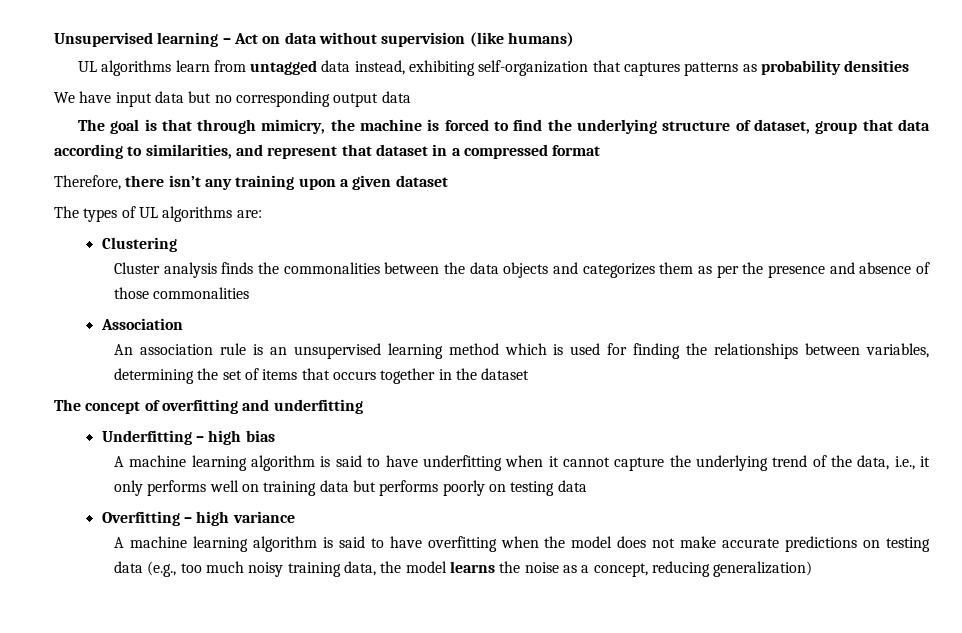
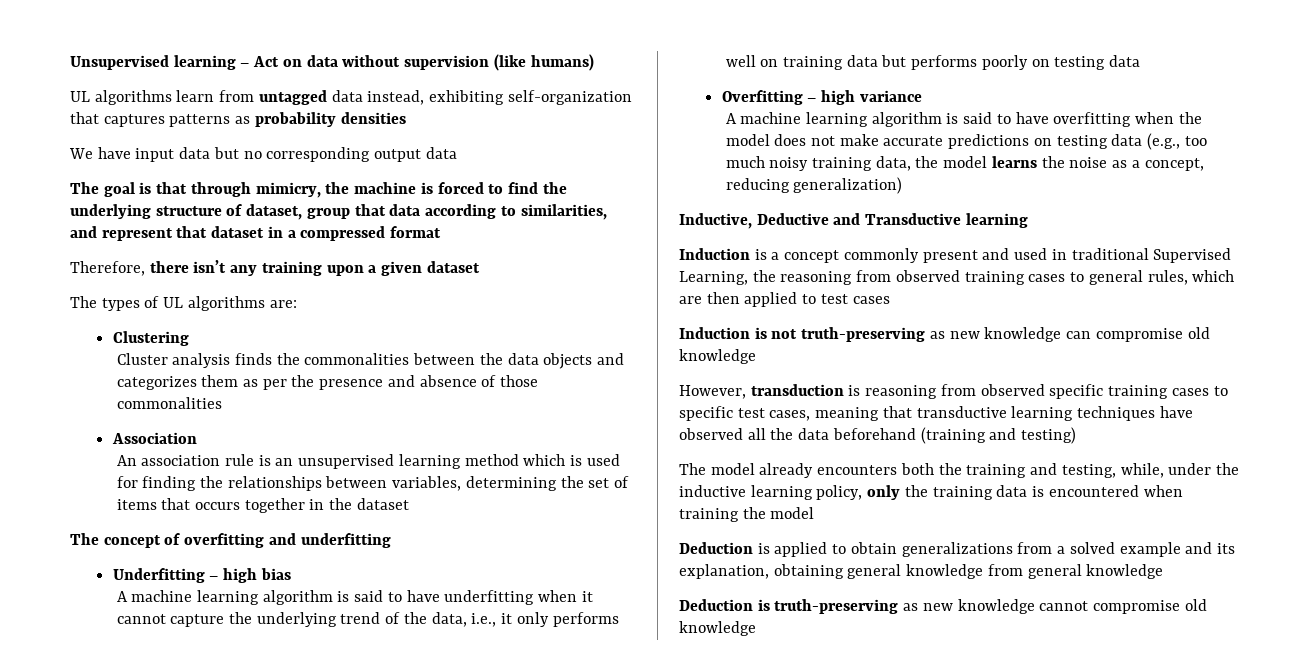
(813, 569) none -> [679,213,1028,229] [679,248,1232,263] [679,270,1235,285] [679,292,890,307] [679,327,1210,342] [679,349,756,364] [679,384,1228,399] [679,406,1193,421] [679,427,1077,444] [679,463,1239,478] [679,485,1183,500] [679,507,815,522] [679,542,1235,557] [679,564,1164,579] [679,599,1207,614] [679,621,756,636] // Inductive, Deductive and Transductive learning // Induction is a concept commonly present and used in traditional Supervised Learning, the reasoning from observed training cases to general rules, which are then applied to test cases // Induction is not truth-preserving as new knowledge can compromise old knowledge // However, transduction is reasoning from observed specific training cases to specific test cases, meaning that transductive learning techniques have observed all the data beforehand (training and testing) // The model already encounters both the training and testing, while, under the inductive learning policy, only the training data is encountered when training the model // Deduction is applied to obtain generalizations from a solved example and its explanation, obtaining general knowledge from general knowledge // Deduction is truth-preserving as new knowledge cannot compromise old knowledge

